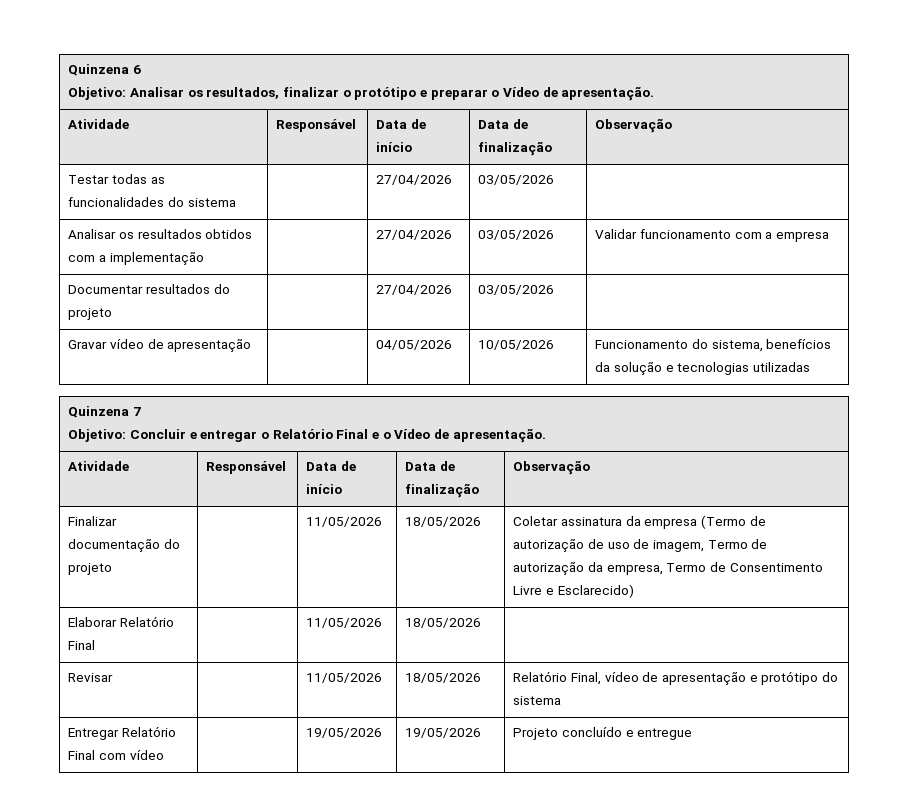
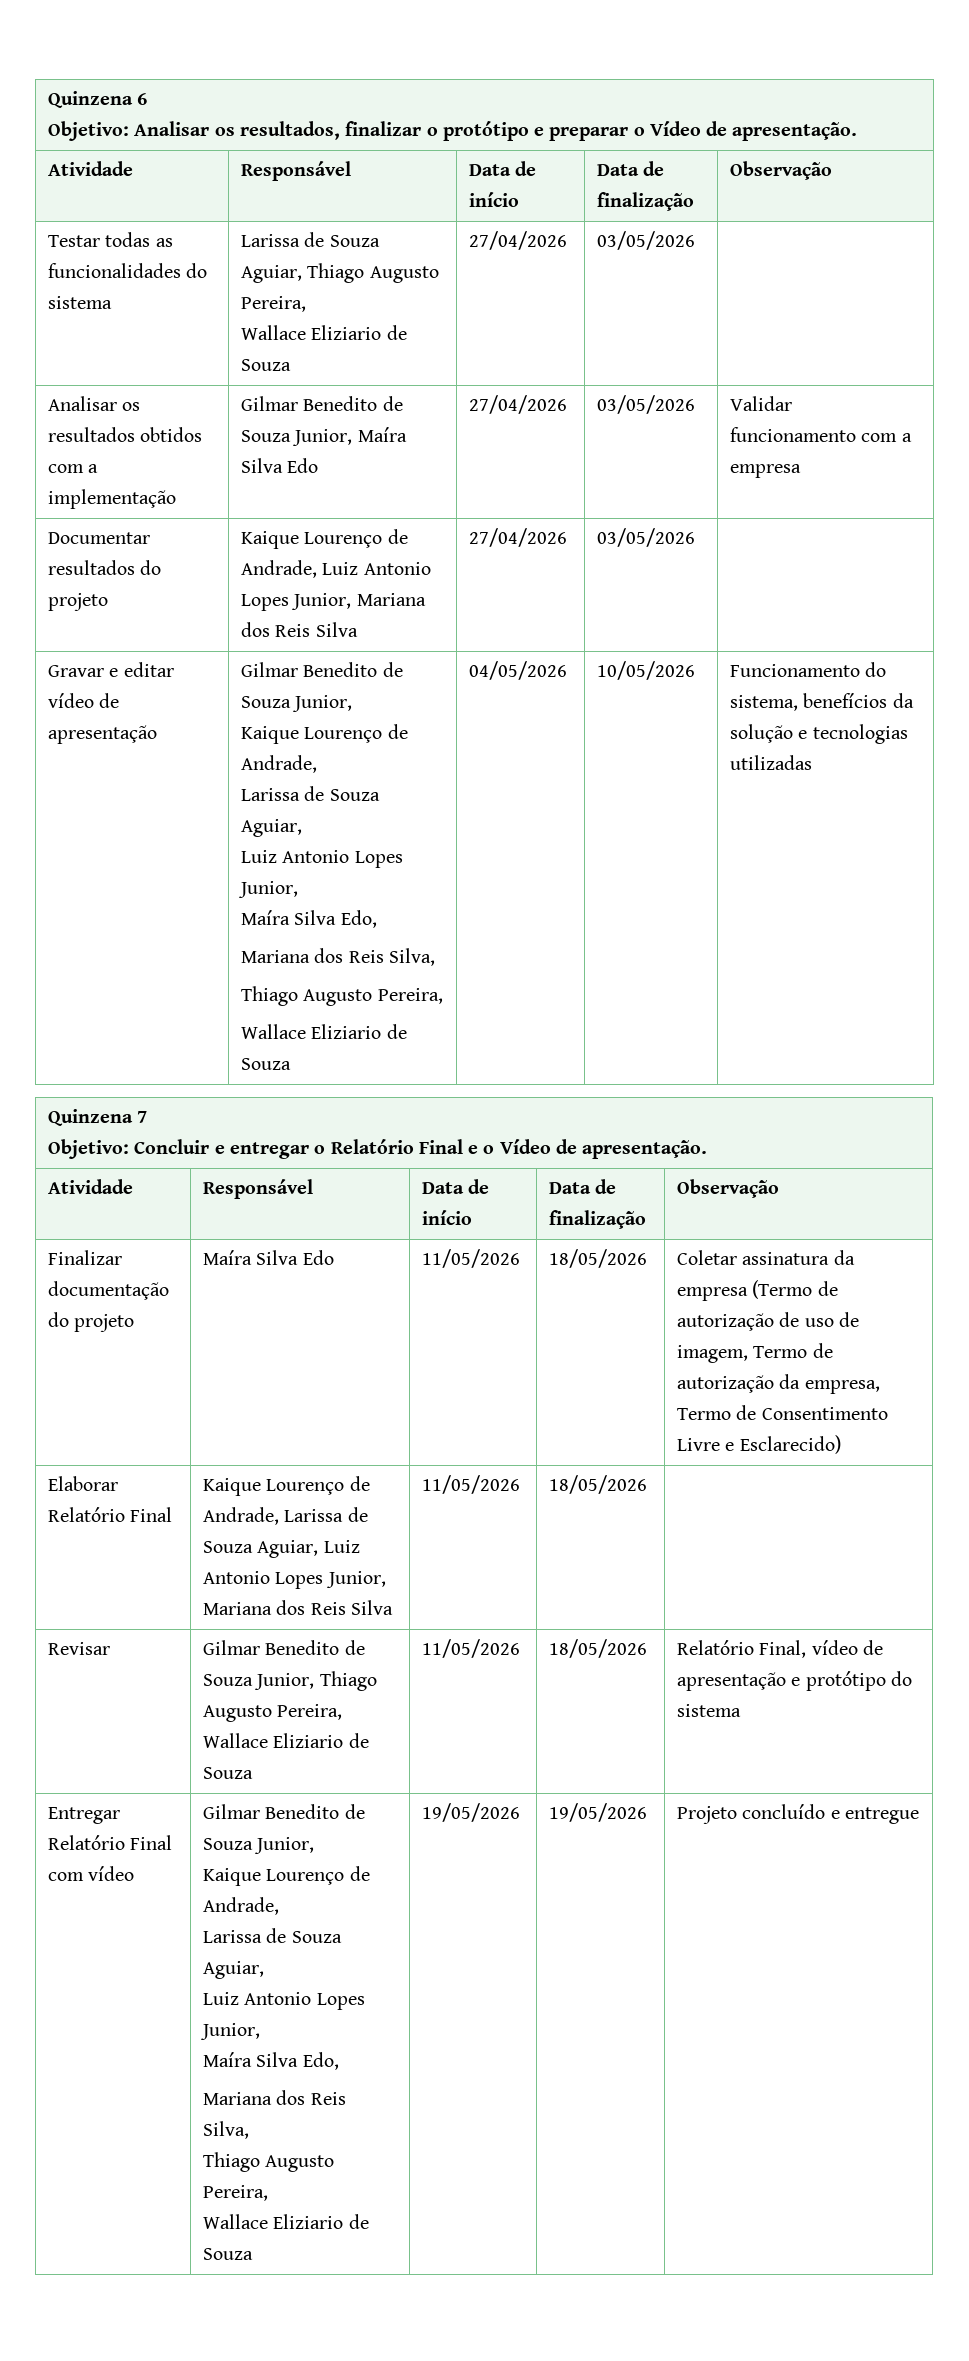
(236, 202) none -> [241,232,380,247] [241,263,439,283] [241,296,307,312] [241,325,407,340] [241,359,292,371] Larissa de Souza Aguiar, Thiago Augusto Pereira, // Wallace Eliziario de Souza
(204, 258) none -> [241,396,403,411] [241,427,407,446] [241,458,319,473] Gilmar Benedito de Souza Junior, Maíra Silva Edo
(113, 314) none -> [241,529,408,549] [241,560,431,578] [241,593,426,611] [241,622,358,637] Kaique Lourenço de Andrade, Luiz Antonio Lopes Junior, Mariana dos Reis Silva
(108, 344) none -> [109,662,174,677] e editar
(252, 345) none -> [241,662,403,677] [241,695,353,712] [241,724,408,744] [241,755,318,773] [241,786,380,801] [241,819,303,837] [241,850,403,868] [238,881,299,898] [241,910,377,928] [241,948,435,966] [241,986,443,1006] [241,1024,407,1039] [241,1058,292,1070] Gilmar Benedito de Souza Junior, // Kaique Lourenço de Andrade, // Larissa de Souza Aguiar, // Luiz Antonio Lopes Junior, // Maíra Silva Edo, // Mariana dos Reis Silva, // Thiago Augusto Pereira, // Wallace Eliziario de Souza
(113, 569) none -> [203,1250,334,1265] Maíra Silva Edo
[306,618,383,628] [405,618,482,628] [68,673,114,682] | 11/05/2026 | 18/05/2026 | // Revisar | -> [203,1476,370,1496] [203,1507,368,1525] [203,1540,360,1558] [203,1571,386,1589] [203,1600,393,1615] [422,1475,521,1494] [549,1475,648,1494] [48,1642,111,1655] [203,1640,365,1655] [203,1671,377,1691] [203,1704,343,1722] [203,1733,369,1748] [203,1767,254,1779] Kaique Lourenço de Andrade, Larissa de Souza Aguiar, Luiz Antonio Lopes Junior, Mariana dos Reis Silva | 11/05/2026 | 18/05/2026 | // Revisar | Gilmar Benedito de Souza Junior, Thiago Augusto Pereira, Wallace Eliziario de Souza
(164, 755) none -> [203,1804,365,1819] [203,1837,315,1854] [203,1866,370,1886] [203,1897,280,1915] [203,1928,342,1943] [203,1961,265,1979] [203,1992,365,2010] [200,2023,261,2040] [203,2052,339,2070] [203,2090,346,2105] [203,2121,250,2139] [203,2152,335,2172] [203,2185,269,2201] [203,2214,369,2229] [203,2248,254,2260] Gilmar Benedito de Souza Junior, // Kaique Lourenço de Andrade, // Larissa de Souza Aguiar, // Luiz Antonio Lopes Junior, // Maíra Silva Edo, // Mariana dos Reis Silva, // Thiago Augusto Pereira, // Wallace Eliziario de Souza

